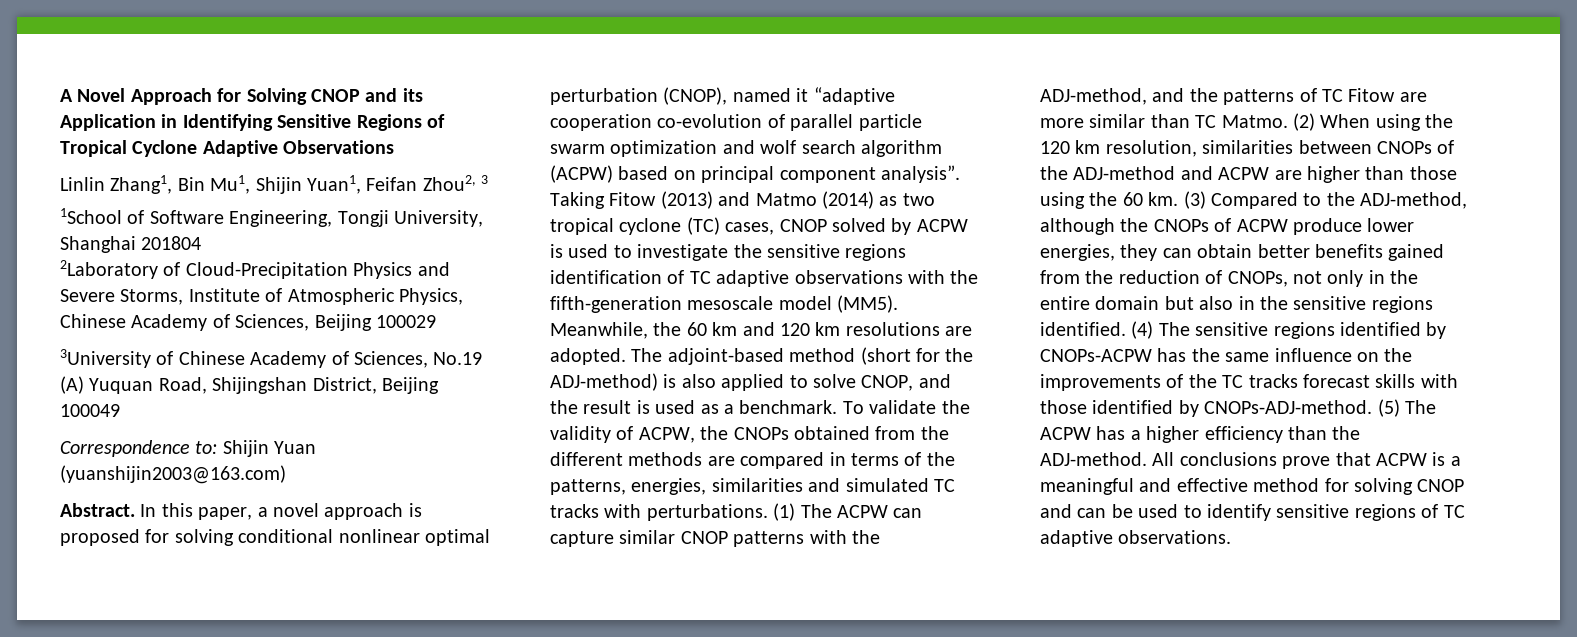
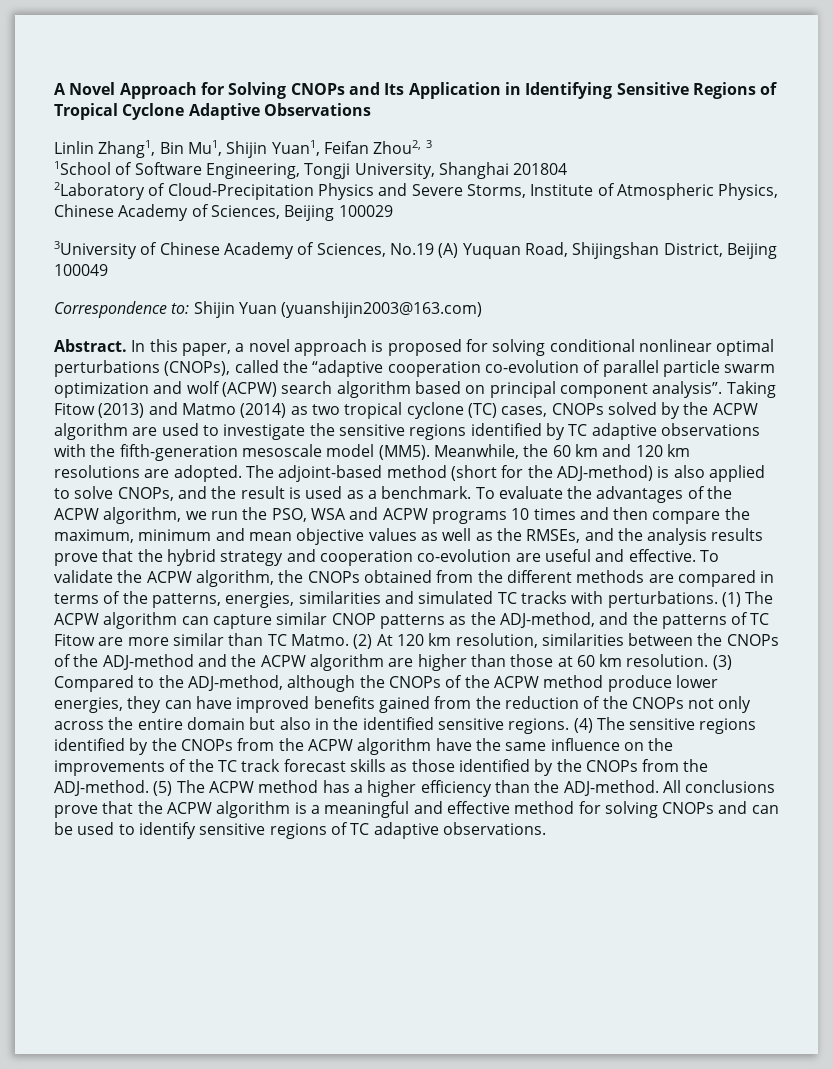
[311,88,423,102] CNOP and its -> [290,82,405,95] CNOPs and Its
[550,87,809,105] perturbation (CNOP), named it -> [54,360,308,377] perturbations (CNOPs), called the
(797, 147) none -> [221,382,277,397] (ACPW)
[550,165,613,183] (ACPW) -> (411, 389) none
[779,219,827,232] CNOP -> [551,403,604,415] CNOPs
[916,219,968,232] [550,244,563,258] ACPW is -> [683,402,758,415] [54,423,158,440] the ACPW algorithm are
[550,270,685,284] identification of -> [470,423,565,440] identified by
[861,375,914,391] CNOP, -> [117,487,174,501] CNOPs,
[869,400,970,414] [550,426,695,443] validate the validity of ACPW, -> [498,486,733,503] [54,507,750,524] [54,528,764,545] [54,549,719,566] [54,570,274,587] evaluate the advantages of the ACPW algorithm, we run the PSO, WSA and ACPW programs 10 times and then compare the maximum, minimum and mean objective values as well as the RMSEs, and the analysis results prove that the hybrid strategy and cooperation co-evolution are useful and effective. To validate the ACPW algorithm,
(888, 511) none -> [103,612,178,629] algorithm
[809,530,847,544] with -> [449,616,467,625] as
[1320,114,1454,131] When using the -> [376,634,393,646] At
(1372, 147) none -> [697,633,723,646] the
[1218,167,1270,180] ACPW -> [231,654,384,671] the ACPW algorithm
[1040,192,1179,209] using the 60 km. -> [557,654,709,667] at 60 km resolution.
[1236,219,1288,232] ACPW -> [464,675,604,688] the ACPW method
[1197,244,1310,258] obtain better -> [195,696,310,713] have improved
[1227,271,1288,287] CNOPs, -> [602,696,684,709] the CNOPs
[1368,270,1385,284] in -> [54,721,104,730] across
[1293,296,1433,313] [1040,322,1126,336] sensitive regions identified. -> [362,717,570,734] identified sensitive regions.
[1040,348,1187,362] CNOPs-ACPW has -> [151,738,472,755] the CNOPs from the ACPW algorithm have
[1248,374,1298,388] tracks -> [241,759,281,772] track
[1420,374,1458,388] with -> [390,763,408,772] as
[1204,400,1373,414] CNOPs-ADJ-method. -> [556,759,709,772] [54,780,149,796] the CNOPs from the ADJ-method.
(1091, 433) none -> [258,780,319,793] method
[1376,453,1427,466] ACPW -> [137,801,291,818] the ACPW algorithm
[1417,479,1465,492] CNOP -> [662,802,715,814] CNOPs

